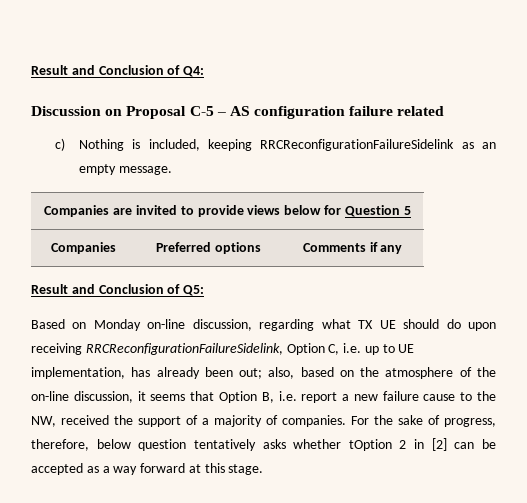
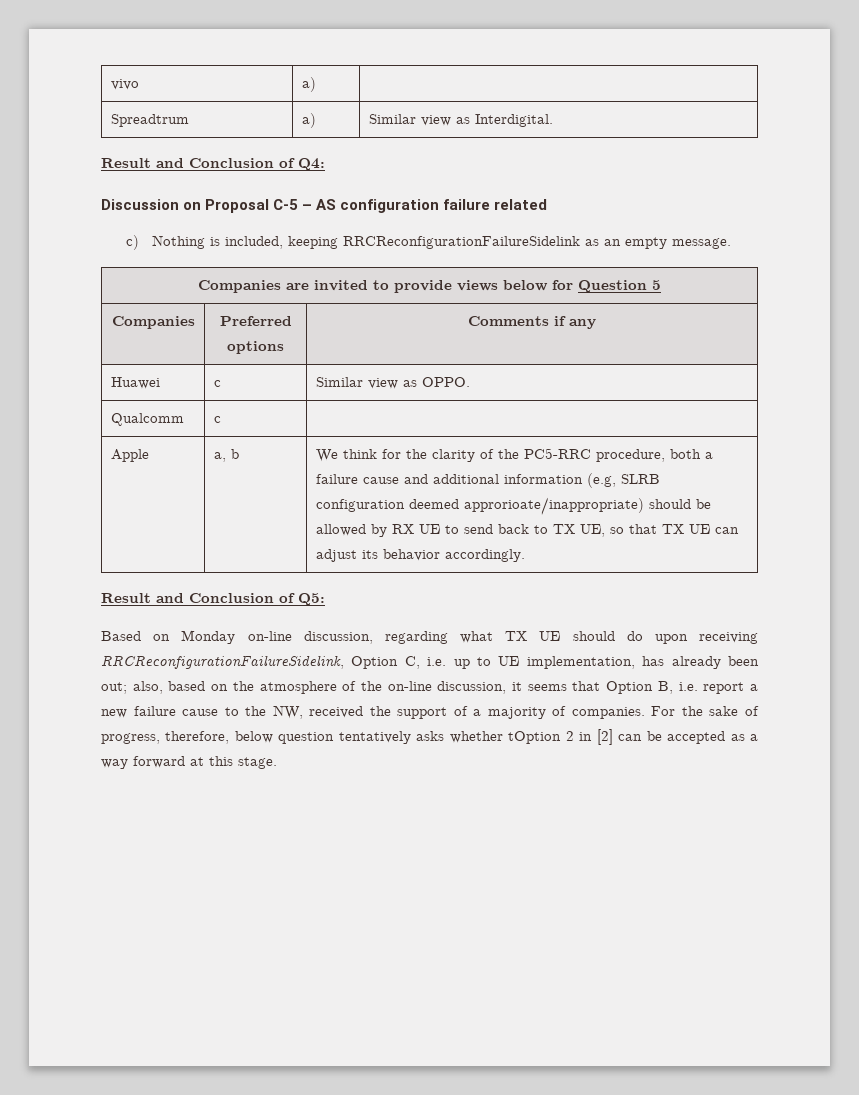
(31, 70) none -> [110,79,139,90] [301,77,316,92] [110,114,189,127] [301,113,316,128] [368,114,553,127] vivo | a) | // Spreadtrum | a) | Similar view as Interdigital. //
(403, 249) none -> [110,377,160,389] [213,380,221,387] [315,377,470,389] [110,413,184,426] [213,416,221,423] [110,449,149,462] [213,449,239,462] [315,448,713,462] [315,473,660,488] [315,497,711,515] [315,524,739,537] [315,549,525,562] // Huawei | c | Similar view as OPPO. // Qualcomm | c | // Apple | a, b | We think for the clarity of the PC5-RRC procedure, both a failure cause and additional information (e.g, SLRB configuration deemed approrioate/inappropriate) should be allowed by RX UE to send back to TX UE, so that TX UE can adjust its behavior accordingly.

